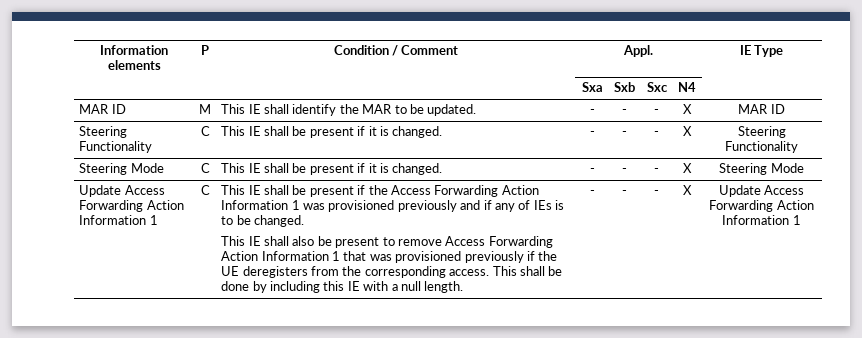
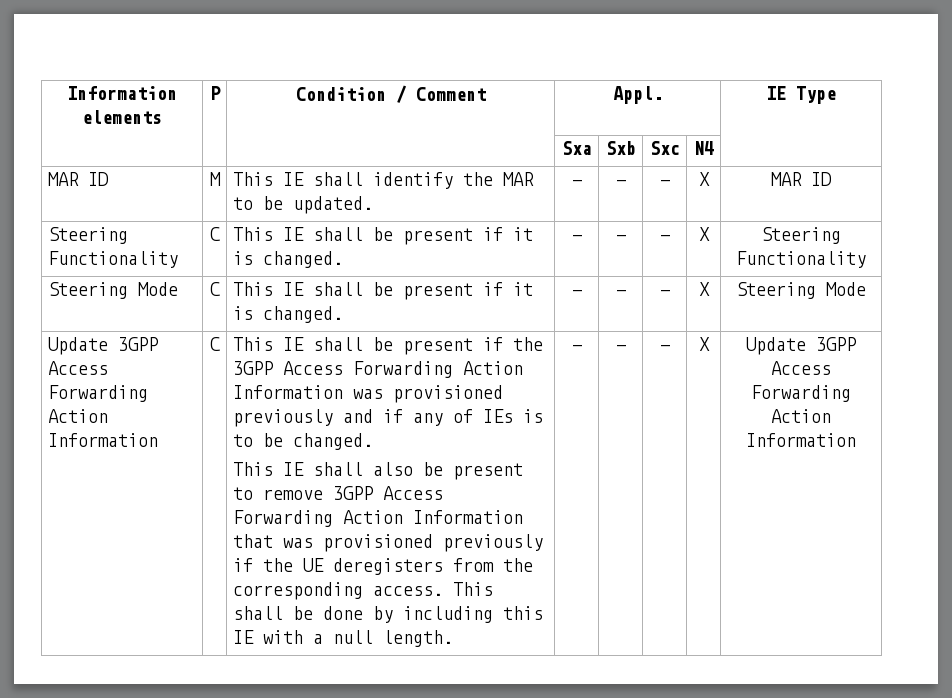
[124,185,165,195] [79,200,184,212] [79,215,158,225] Access Forwarding Action Information 1 -> [117,337,159,351] [47,361,108,375] [47,385,148,402] [47,409,108,423] [47,433,158,447] 3GPP Access Forwarding Action Information
[390,185,539,197] [221,200,300,210] Access Forwarding Action Information 1 -> [232,361,523,378] [232,385,343,399] 3GPP Access Forwarding Action Information
[445,236,553,248] [221,251,341,261] Access Forwarding Action Information 1 -> [332,486,443,500] [232,510,523,527] 3GPP Access Forwarding Action Information
[764,185,805,195] [709,200,814,212] [722,215,801,225] Access Forwarding Action Information 1 -> [816,337,857,351] [771,361,831,375] [751,385,851,402] [771,409,831,423] [746,433,856,447] 3GPP Access Forwarding Action Information

